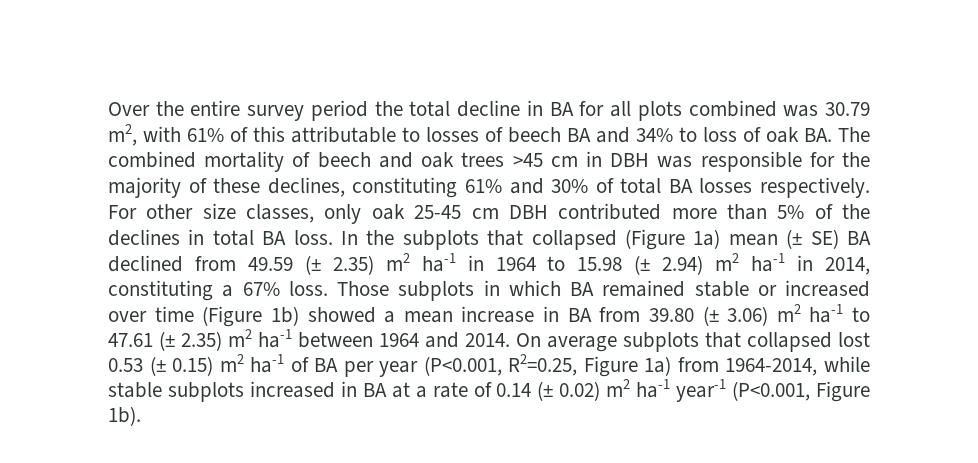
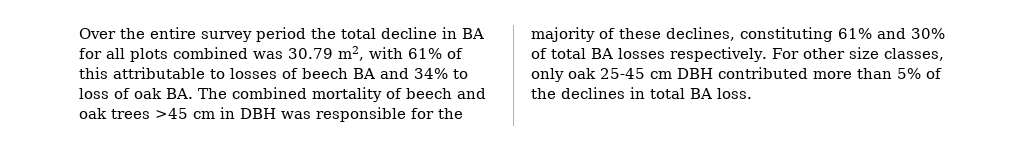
[341,229,871,250] [108,253,870,275] [108,280,870,301] [108,304,870,327] [108,329,870,352] [108,354,870,377] [108,379,870,402] [108,406,141,426] In the subplots that collapsed (Figure 1a) mean (± SE) BA declined from 49.59 (± 2.35) m2 ha-1 in 1964 to 15.98 (± 2.94) m2 ha-1 in 2014, constituting a 67% loss. Those subplots in which BA remained stable or increased over time (Figure 1b) showed a mean increase in BA from 39.80 (± 3.06) m2 ha-1 to 47.61 (± 2.35) m2 ha-1 between 1964 and 2014. On average subplots that collapsed lost 0.53 (± 0.15) m2 ha-1 of BA per year (P<0.001, R2=0.25, Figure 1a) from 1964-2014, while stable subplots increased in BA at a rate of 0.14 (± 0.02) m2 ha-1 year-1 (P<0.001, Figure 1b). -> (752, 93) none

